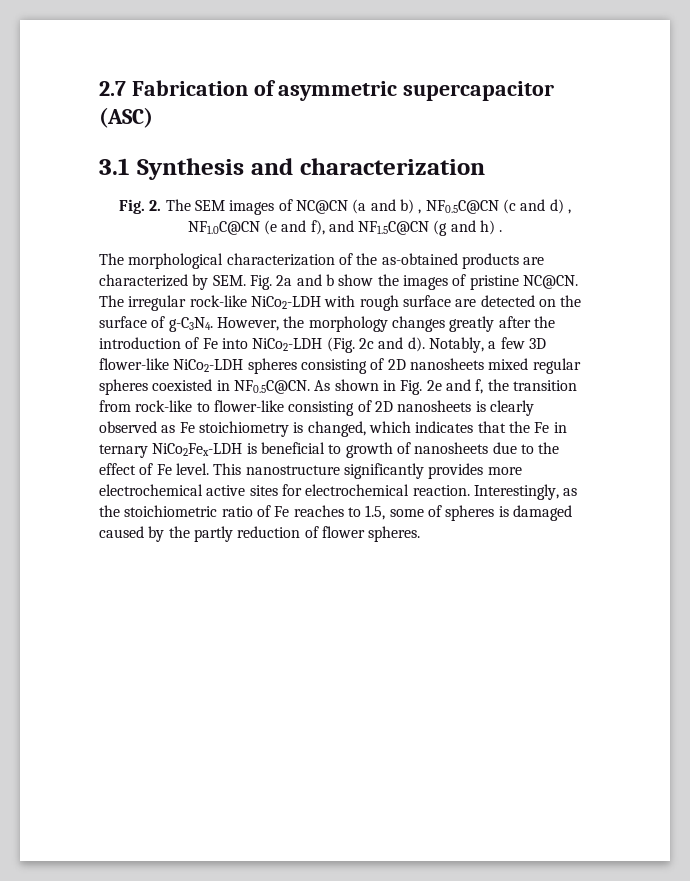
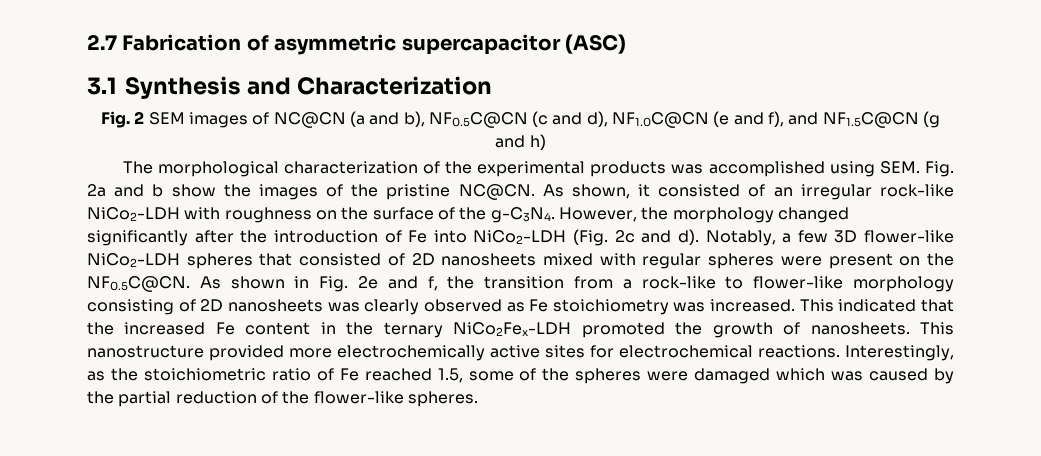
[299,158,485,175] [119,199,191,214] characterization // Fig. 2. The -> [297,76,493,95] [100,111,145,128] Characterization // Fig. 2
[399,199,422,214] b) , -> [403,111,425,127] b),
[549,199,571,214] d) , -> [586,111,608,127] d),
[499,230,503,232] . -> (546, 142) none
[381,253,545,269] [99,274,209,290] as-obtained products are characterized by -> [477,161,875,177] experimental products was accomplished using
(467, 280) none -> [351,184,379,197] the
[99,295,535,311] The irregular rock-like NiCo2-LDH with rough surface are detected -> [542,184,954,200] [87,207,312,223] As shown, it consisted of an irregular rock-like NiCo2-LDH with roughness
(166, 322) none -> [459,207,487,220] the
[391,316,495,332] changes greatly -> [777,207,849,223] [87,230,188,246] changed significantly
[300,359,367,374] consisting -> [259,253,382,266] that consisted
(529, 364) none -> [599,253,636,266] with
[152,379,230,391] coexisted in -> [780,253,954,269] were present on the
(131, 406) none -> [622,279,632,289] a
[288,400,486,416] consisting of 2D nanosheets is -> [852,276,954,292] [87,299,360,315] morphology consisting of 2D nanosheets was
[293,421,567,437] [99,442,560,458] [99,463,522,479] [99,484,203,496] is changed, which indicates that the Fe in ternary NiCo2Fex-LDH is beneficial to growth of nanosheets due to the effect of Fe level. This nanostructure significantly provides more electrochemical -> [673,299,954,312] [87,322,954,338] [87,345,485,361] was increased. This indicated that the increased Fe content in the ternary NiCo2Fex-LDH promoted the growth of nanosheets. This nanostructure provided more electrochemically
[412,485,470,496] reaction. -> [758,345,840,358] reactions.
[293,505,361,517] reaches to -> [364,368,432,381] reached
[445,505,572,521] spheres is damaged -> [542,368,864,384] the spheres were damaged which was
[193,526,233,542] partly -> [118,391,172,407] partial
[321,526,365,538] flower -> [282,391,404,404] the flower-like

